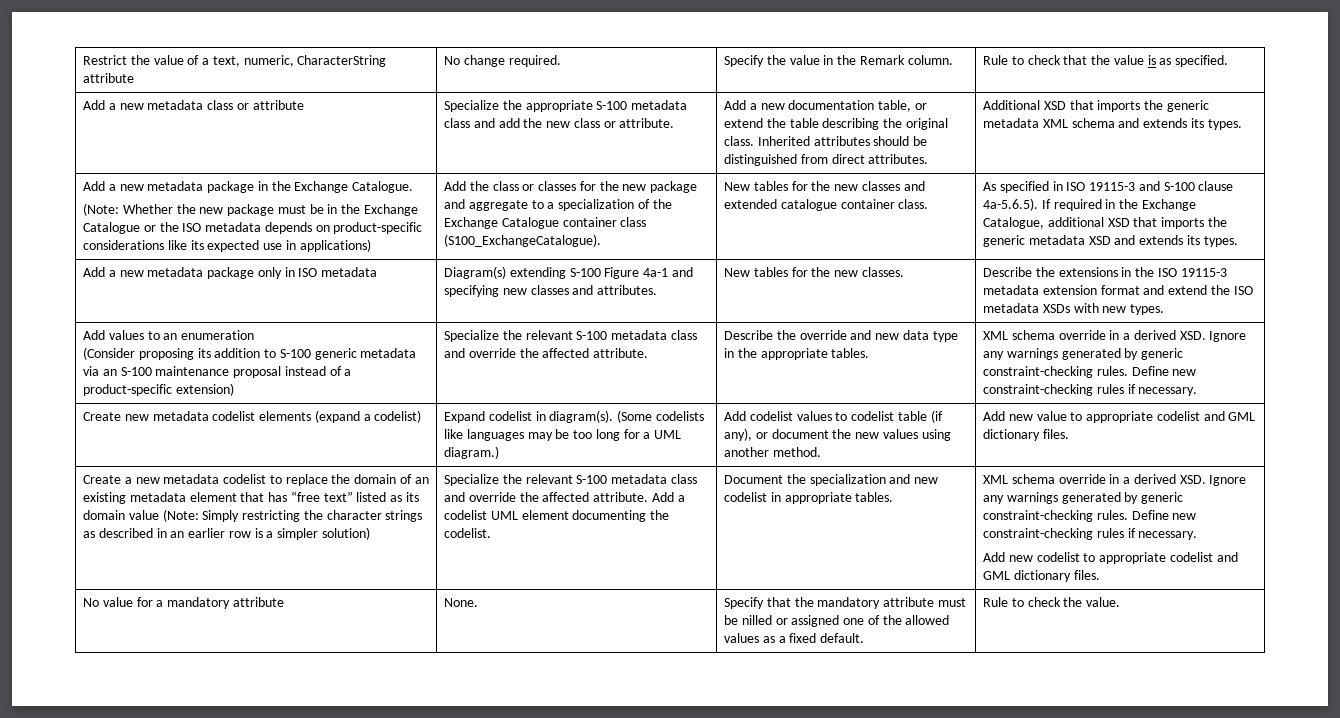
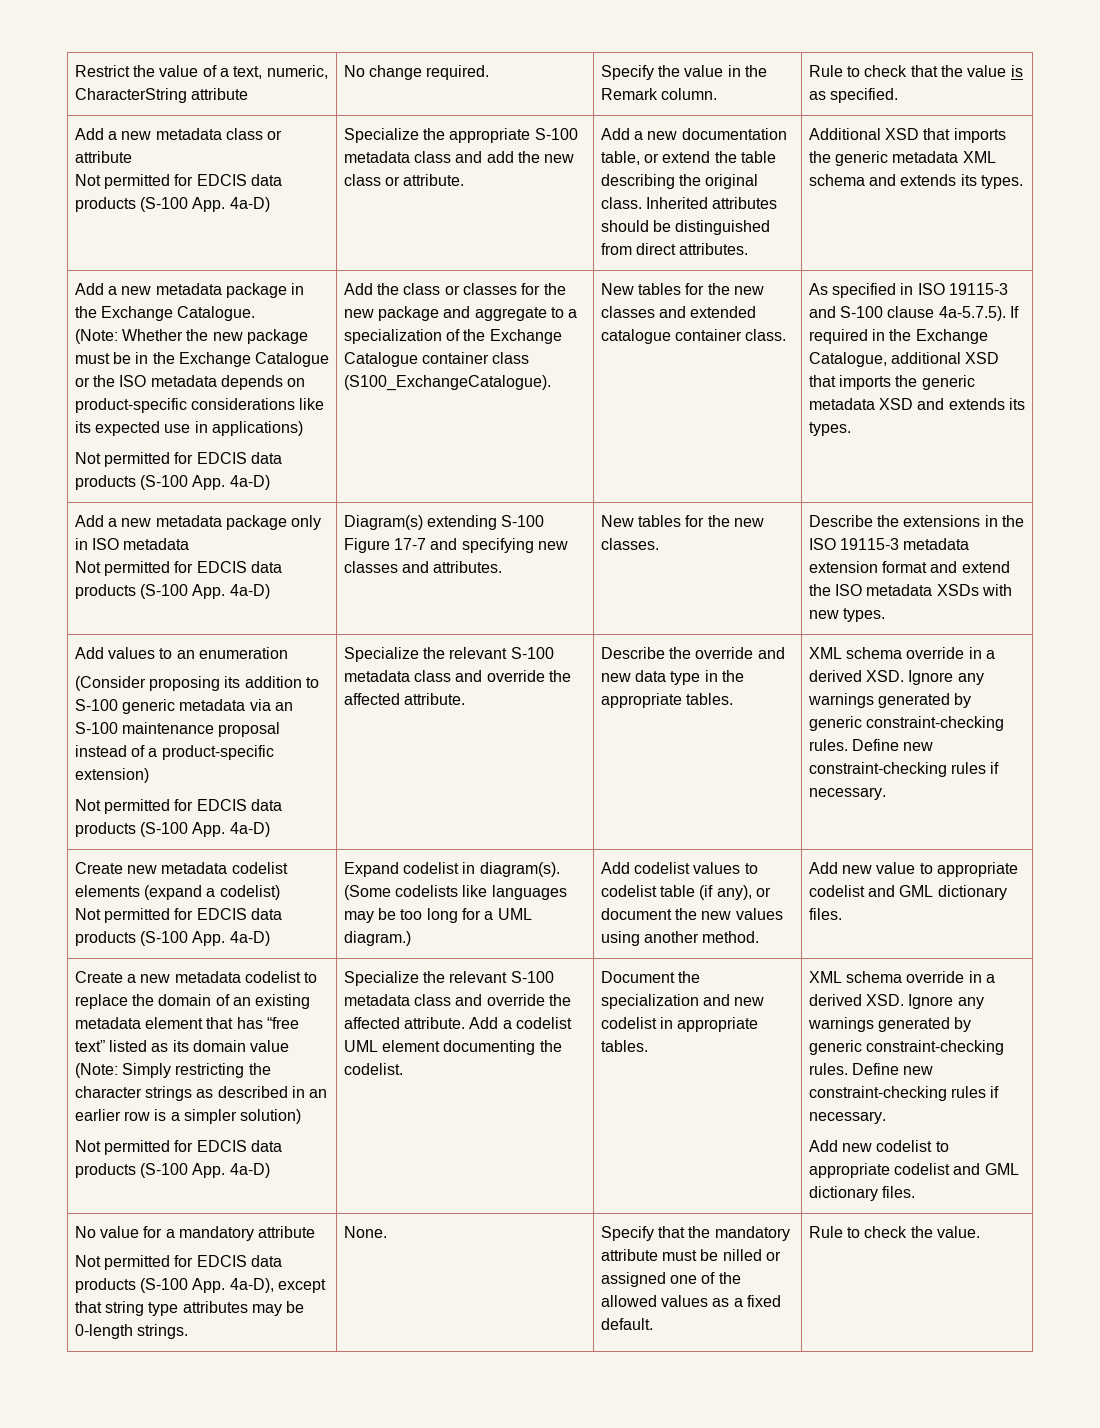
(304, 105) none -> [74,174,282,189] [74,197,270,212] // Not permitted for EDCIS data products (S-100 App. 4a-D)
(371, 245) none -> [74,452,282,467] [74,475,270,490] // Not permitted for EDCIS data products (S-100 App. 4a-D)
[982,198,1038,211] 4a-5.6.5). -> [938,306,1006,321] 4a-5.7.5).
(378, 272) none -> [74,561,282,576] [74,584,270,599] // Not permitted for EDCIS data products (S-100 App. 4a-D)
[643,268,669,277] 4a-1 -> [394,538,427,550] 17-7
(234, 389) none -> [74,799,282,814] [74,822,270,837] // Not permitted for EDCIS data products (S-100 App. 4a-D)
(422, 416) none -> [74,908,282,923] [74,931,270,946] // Not permitted for EDCIS data products (S-100 App. 4a-D)
(370, 533) none -> [74,1140,282,1155] [74,1163,270,1178] // Not permitted for EDCIS data products (S-100 App. 4a-D)
(284, 602) none -> [74,1255,282,1270] [74,1278,326,1293] [74,1301,305,1316] [74,1324,189,1339] // Not permitted for EDCIS data products (S-100 App. 4a-D), except that string type attributes may be 0-length strings.

